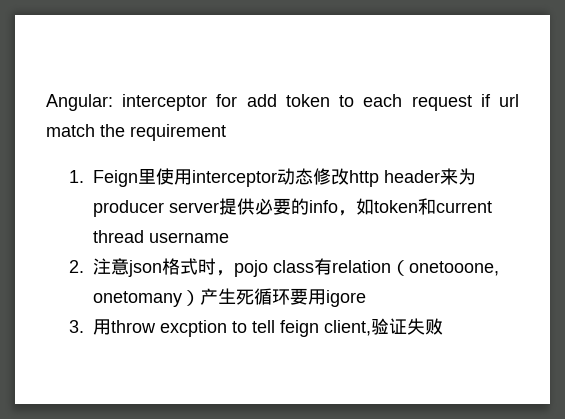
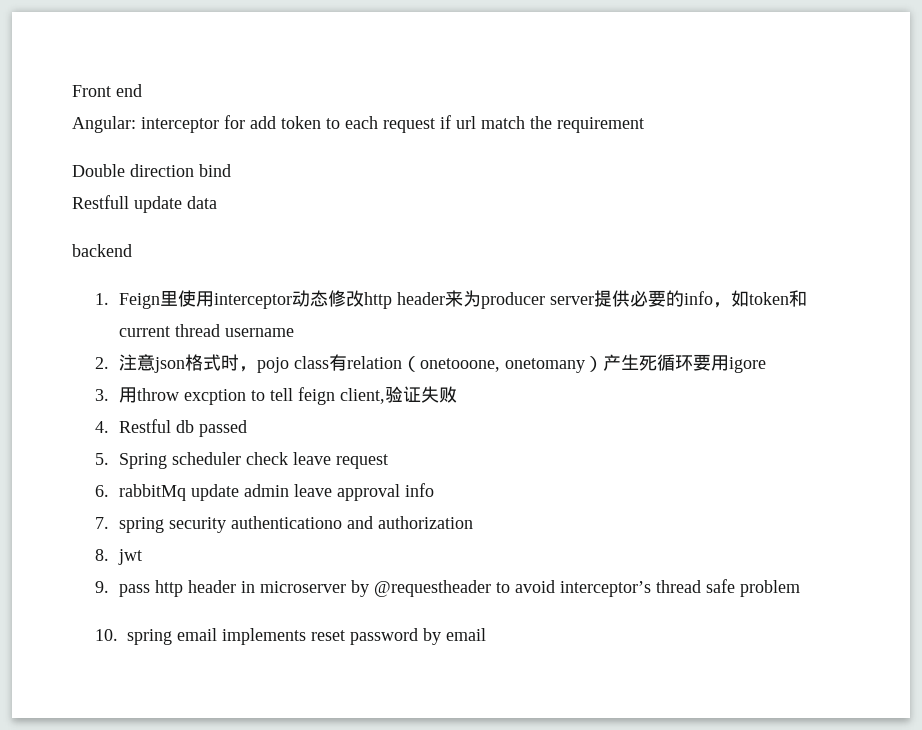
(46, 102) none -> [72,84,142,97] Front end //
(226, 132) none -> [72,164,231,177] [72,195,217,213] [72,244,132,257] // Double direction bind // Restfull update data // backend
(444, 326) none -> [95,419,247,437] [95,452,388,469] [95,483,434,501] [95,516,473,533] [95,549,142,565] [95,579,800,597] [95,628,487,645] // 4. Restful db passed // 5. Spring scheduler check leave request // 6. rabbitMq update admin leave approval info // 7. spring security authenticationo and authorization // 8. jwt // 9. pass http header in microserver by @requestheader to avoid interceptor’s thread safe problem // 10. spring email implements reset password by email

